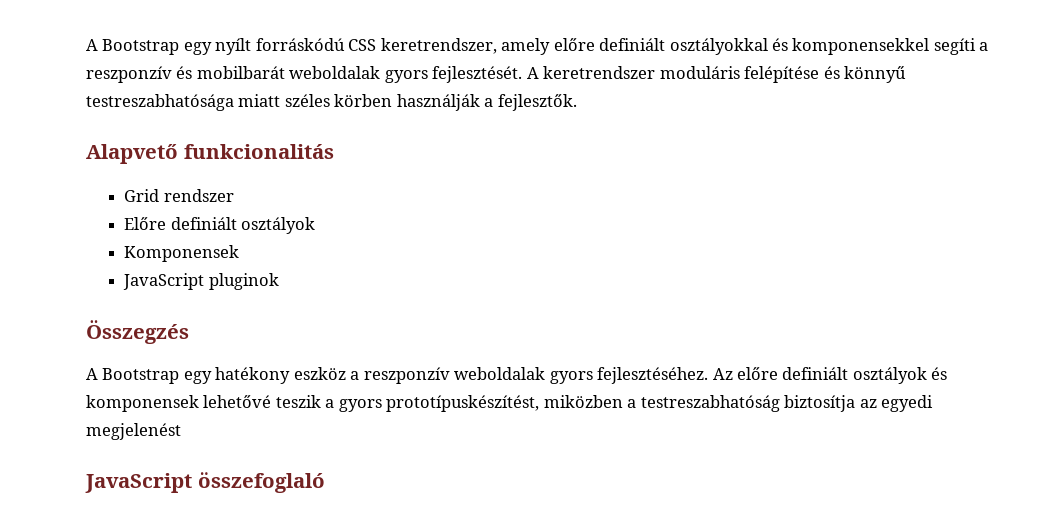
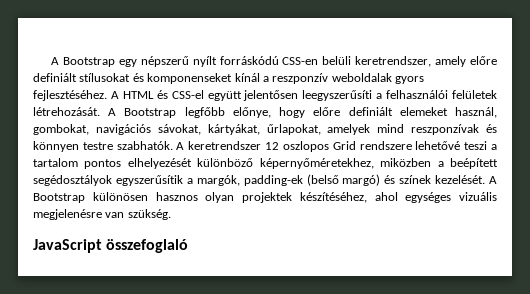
[86,39,212,55] A Bootstrap egy -> [51,56,189,67] A Bootstrap egy népszerű
[348,39,377,51] CSS -> [282,56,352,65] CSS-en belüli
[669,38,989,55] [86,66,907,83] [86,94,577,111] [86,144,334,164] [124,189,234,202] [124,217,315,234] [124,245,240,262] [123,273,279,290] [86,320,189,344] [86,367,346,384] osztályokkal és komponensekkel segíti a reszponzív és mobilbarát weboldalak gyors fejlesztését. A keretrendszer moduláris felépítése és könnyű testreszabhatósága miatt széles körben használják a fejlesztők. // Alapvető funkcionalitás // Grid rendszer // Előre definiált osztályok // Komponensek // JavaScript pluginok // Összegzés // A Bootstrap egy hatékony eszköz -> [79,73,260,84] stílusokat és komponenseket kínál
[712,367,948,384] [86,395,934,412] [86,423,181,440] Az előre definiált osztályok és komponensek lehetővé teszik a gyors prototípuskészítést, miközben a testreszabhatóság biztosítja az egyedi megjelenést -> [110,90,497,101] [33,107,498,118] [33,124,497,135] [33,141,497,152] [33,158,498,169] [33,174,497,186] [33,192,497,203] [33,209,171,220] A HTML és CSS-el együtt jelentősen leegyszerűsíti a felhasználói felületek létrehozását. A Bootstrap legfőbb előnye, hogy előre definiált elemeket használ, gombokat, navigációs sávokat, kártyákat, űrlapokat, amelyek mind reszponzívak és könnyen testre szabhatók. A keretrendszer 12 oszlopos Grid rendszere lehetővé teszi a tartalom pontos elhelyezését különböző képernyőméretekhez, miközben a beépített segédosztályok egyszerűsítik a margók, padding-ek (belső margó) és színek kezelését. A Bootstrap különösen hasznos olyan projektek készítéséhez, ahol egységes vizuális megjelenésre van szükség.

